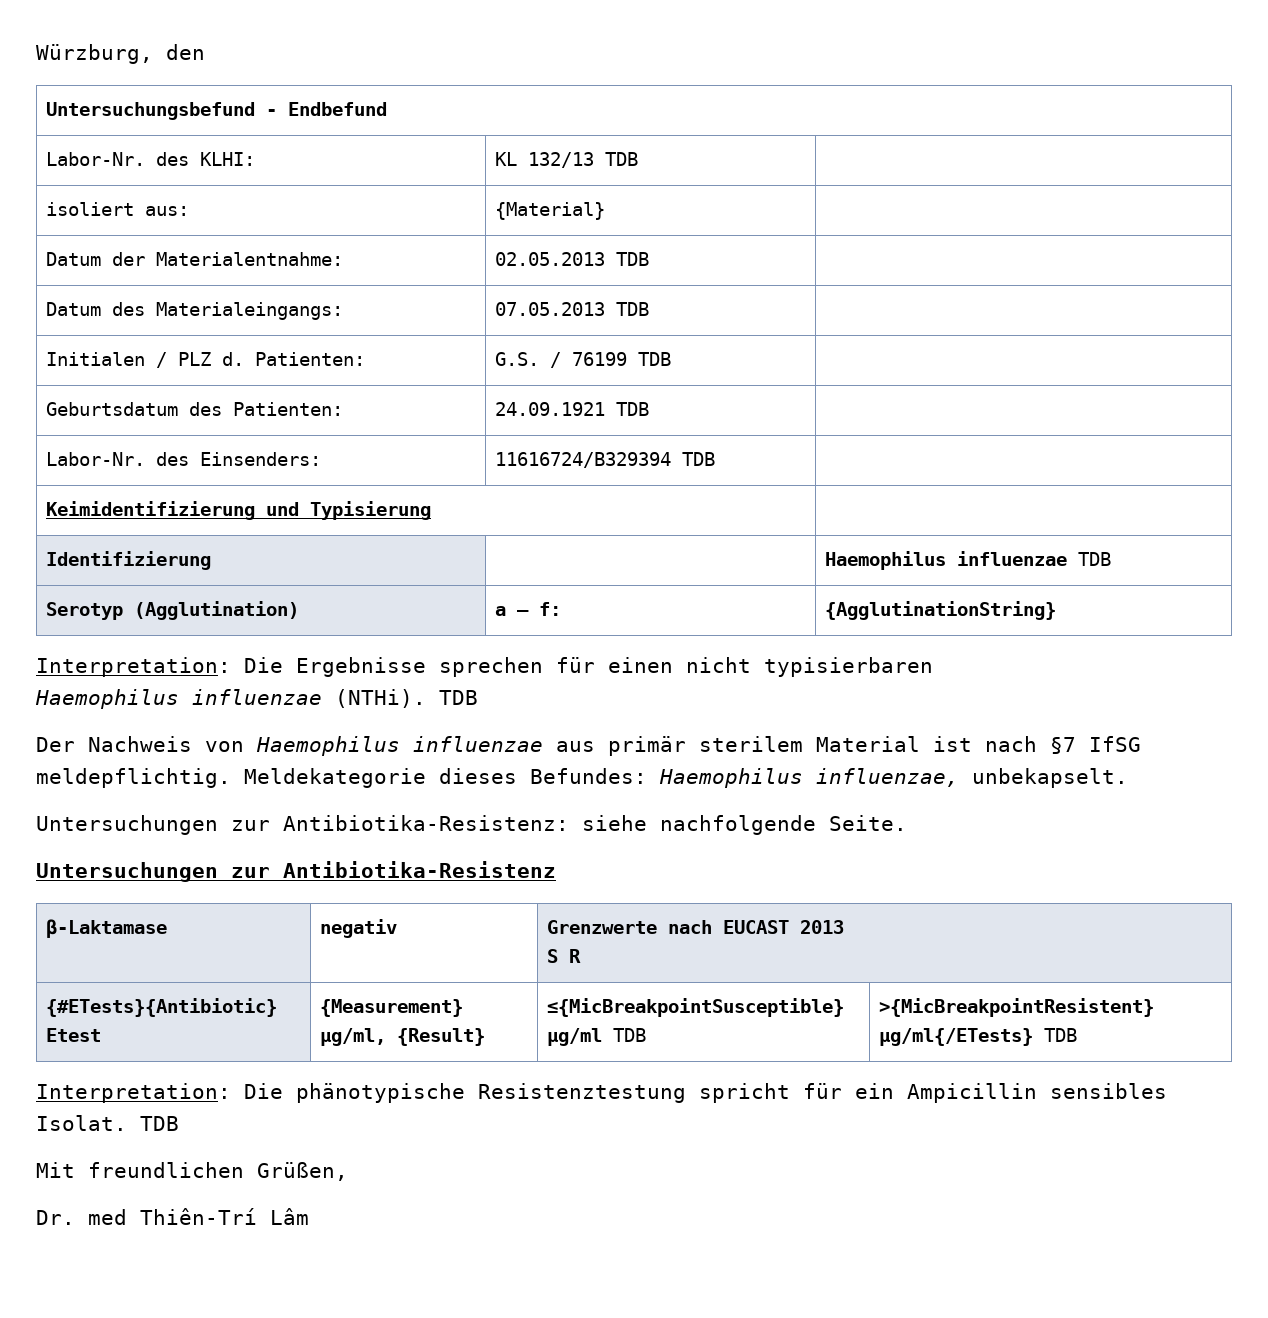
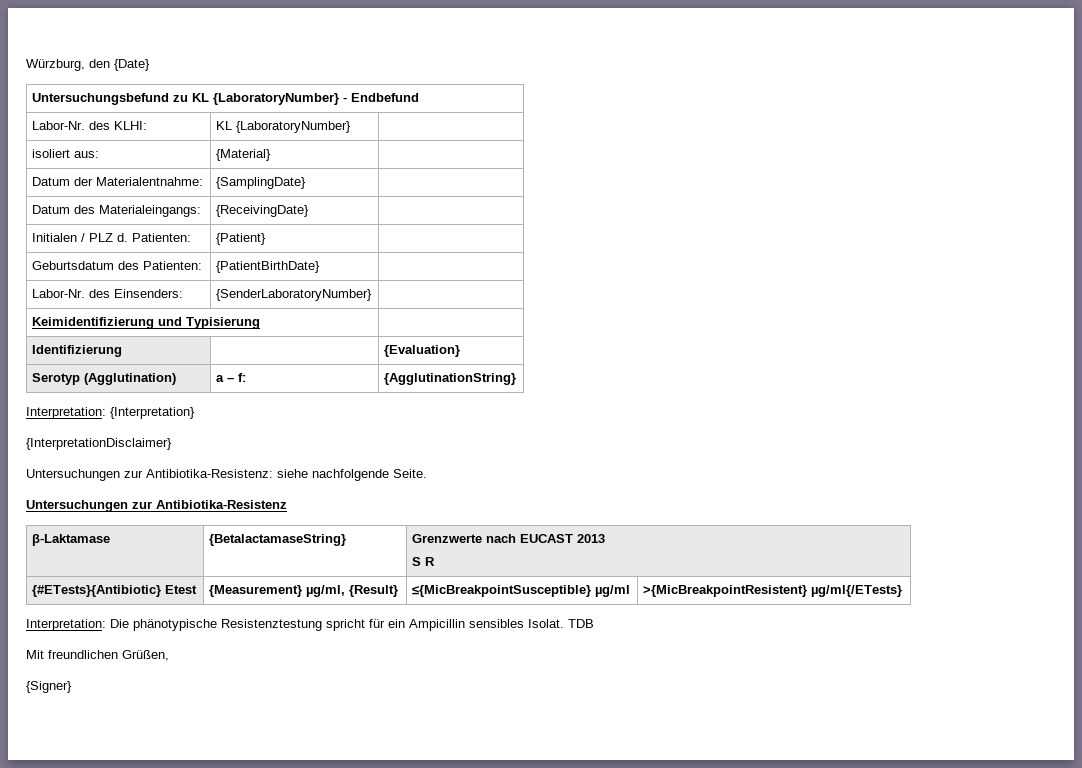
(205, 52) none -> [114,59,150,71] {Date}
(255, 111) none -> [172,93,339,105] zu KL {LaboratoryNumber}
[527,152,638,168] 132/13 TDB -> [235,121,351,133] {LaboratoryNumber}
[494,252,649,266] 02.05.2013 TDB -> [215,177,306,189] {SamplingDate}
[494,302,649,316] 07.05.2013 TDB -> [215,205,309,217] {ReceivingDate}
[494,352,671,368] G.S. / 76199 TDB -> [215,233,266,245] {Patient}
[494,402,649,416] 24.09.1921 TDB -> [215,261,320,273] {PatientBirthDate}
[494,452,715,468] 11616724/B329394 TDB -> [215,289,372,301] {SenderLaboratoryNumber}
[824,551,1111,570] Haemophilus influenzae TDB -> [383,345,460,357] {Evaluation}
[244,657,933,677] [35,689,478,709] [36,736,1141,756] [36,768,1128,788] Die Ergebnisse sprechen für einen nicht typisierbaren // Haemophilus influenzae (NTHi). TDB // Der Nachweis von Haemophilus influenzae aus primär sterilem Material ist nach §7 IfSG meldepflichtig. Meldekategorie dieses Befundes: Haemophilus influenzae, unbekapselt. -> [110,407,195,419] [26,438,172,450] {Interpretation} // {InterpretationDisclaimer}
[319,919,397,938] negativ -> [208,534,346,546] {BetalactamaseString}
[612,1028,646,1042] TDB -> (630, 591) none
[1043,1028,1077,1042] TDB -> (902, 591) none
[36,1208,309,1225] Dr. med Thiên-Trí Lâm -> [26,681,72,693] {Signer}

